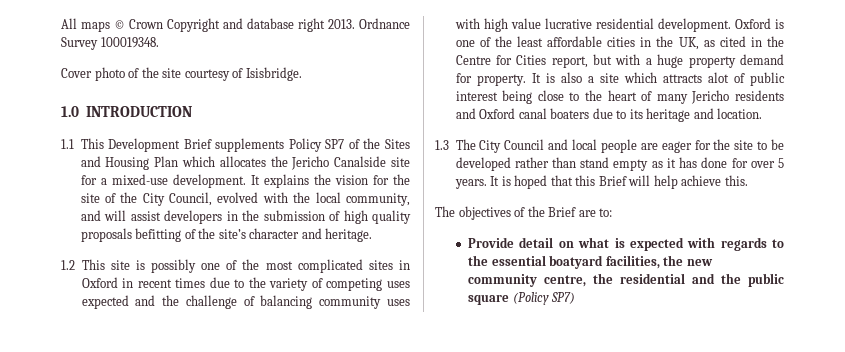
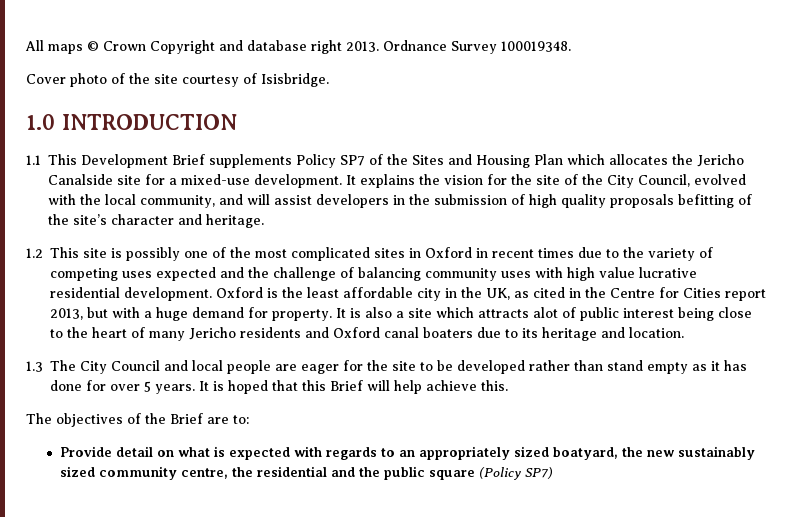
[455,37,491,47] one of -> (278, 293) none
[607,37,636,47] cities -> [417,288,441,301] city
[551,56,588,68] report, -> [725,289,766,301] [50,308,83,320] report 2013,
[688,56,736,68] property -> (188, 314) none
[468,255,713,269] the essential boatyard facilities, the new -> [399,446,756,460] [60,466,96,477] an appropriately sized boatyard, the new sustainably sized

